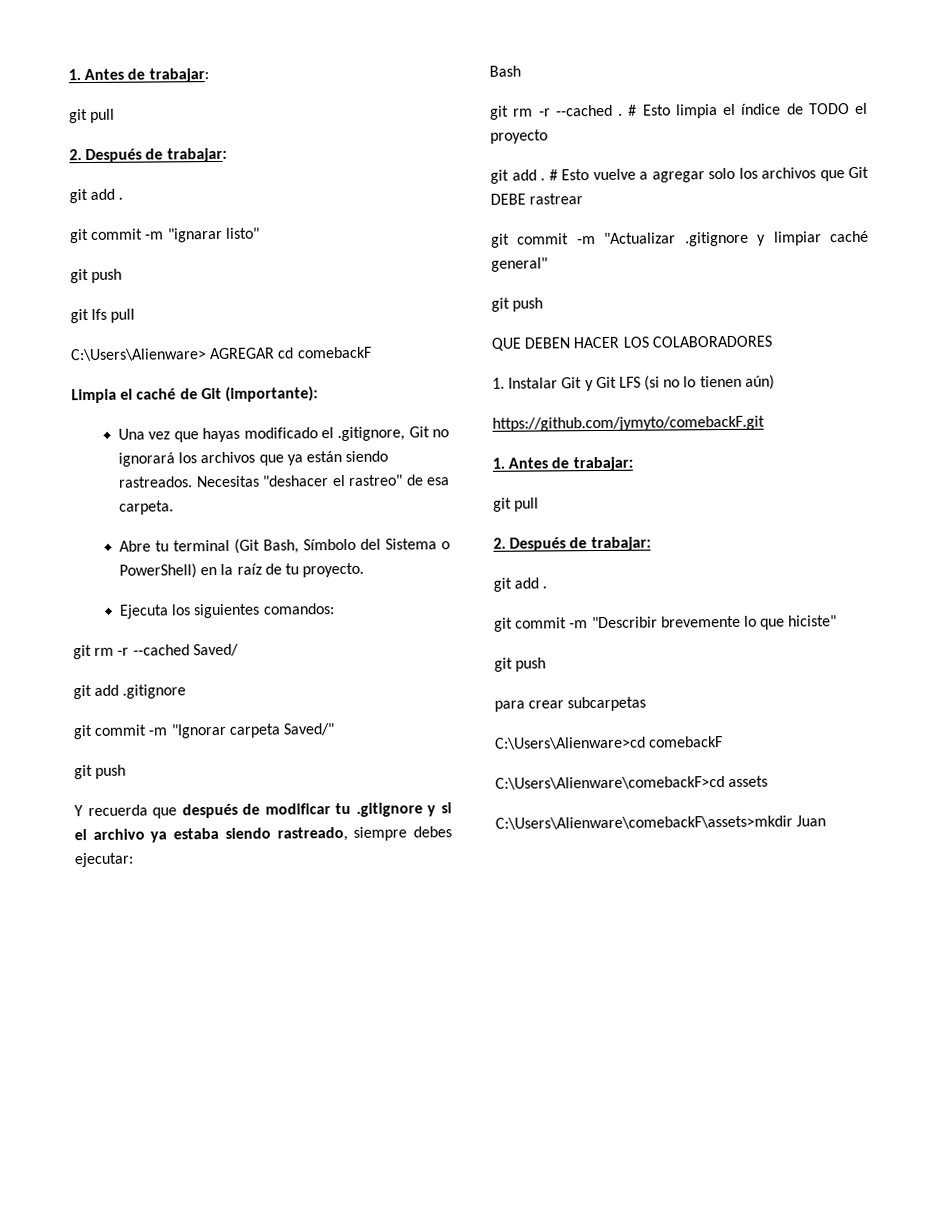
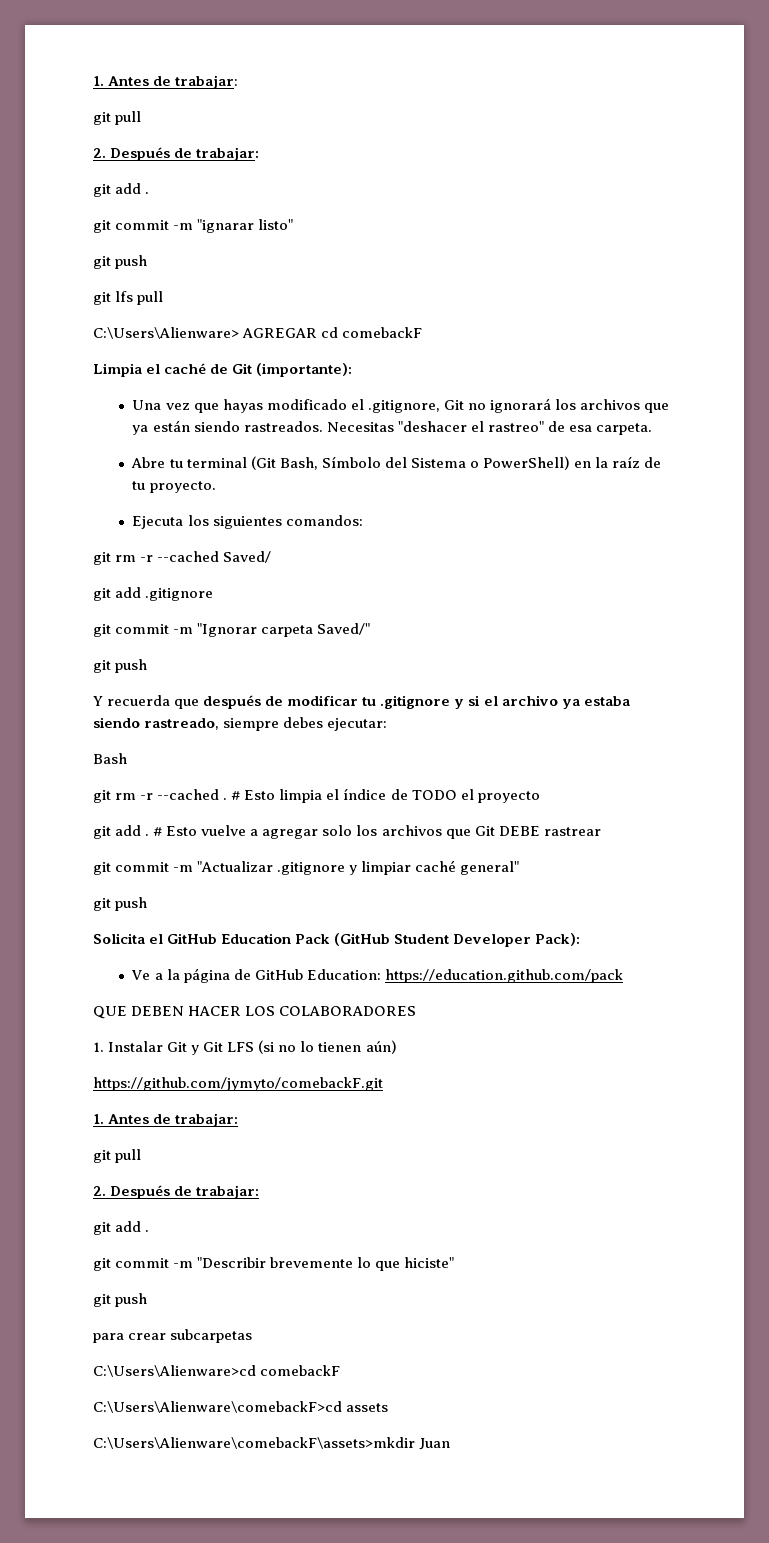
(544, 304) none -> [93,933,581,947] [131,968,623,983] // Solicita el GitHub Education Pack (GitHub Student Developer Pack): // Ve a la página de GitHub Education: https://education.github.com/pack

